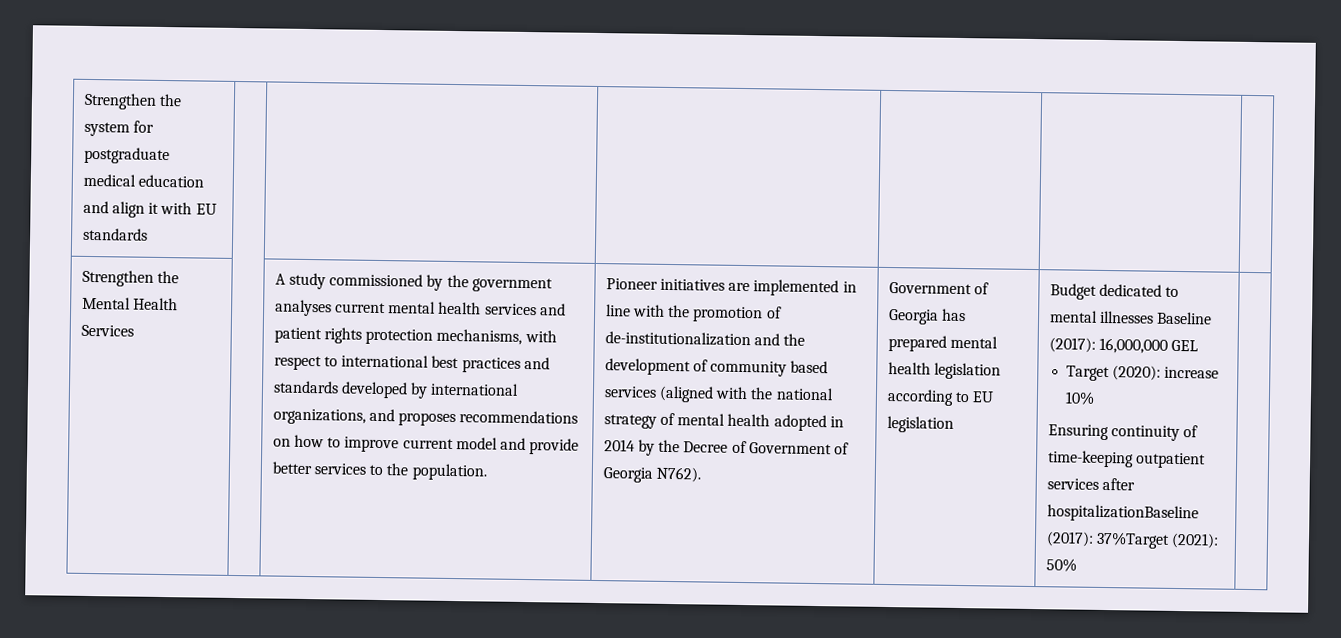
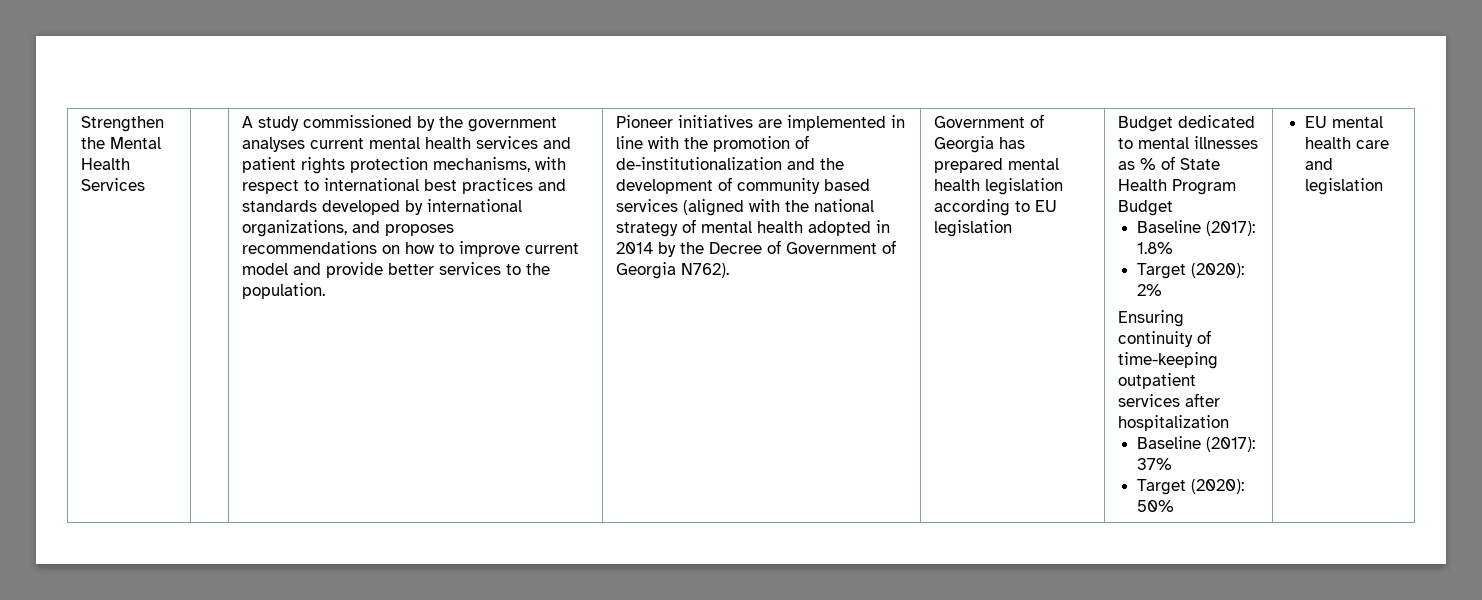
[83,92,183,110] [83,120,155,137] [83,146,170,165] [82,173,205,188] [82,200,217,218] [82,227,148,241] [81,269,180,287] Strengthen the system for postgraduate medical education and align it with EU standards | | | | | | // Strengthen the -> [81,116,165,132] [81,137,106,149] Strengthen the
[1156,311,1213,325] [1048,337,1199,354] [1065,365,1220,382] [1064,391,1095,405] Baseline (2017): 16,000,000 GEL // Target (2020): increase 10% -> [1118,156,1221,170] [1118,179,1237,195] [1118,200,1174,216] [1136,220,1255,236] [1136,242,1173,254] [1136,263,1244,279] [1136,284,1162,296] as % of State Health Program Budget // Baseline (2017): 1.8% // Target (2020): 2%
[1046,504,1199,523] [1045,531,1220,549] [1045,558,1077,572] hospitalizationBaseline (2017): 37%Target (2021): 50% | -> [1118,415,1230,431] [1136,436,1255,452] [1136,458,1172,470] [1136,479,1244,495] [1136,500,1174,512] [1304,116,1383,128] [1304,137,1389,149] [1304,158,1333,170] [1304,178,1383,195] hospitalization // Baseline (2017): 37% // Target (2020): 50% | EU mental health care and legislation

